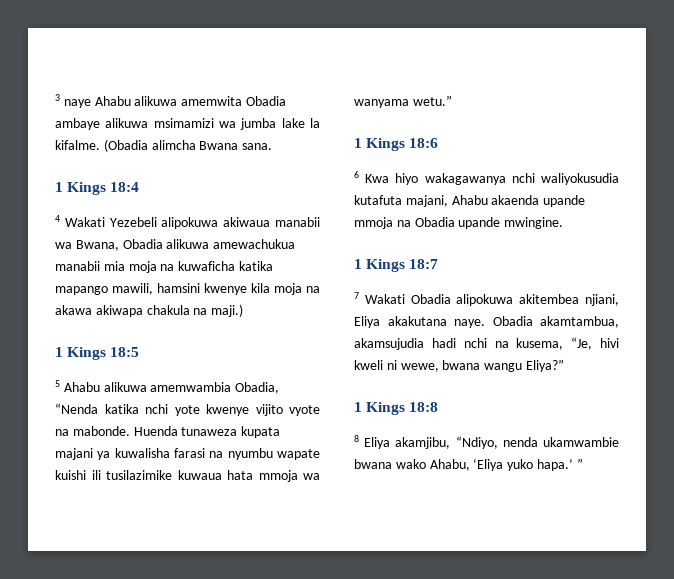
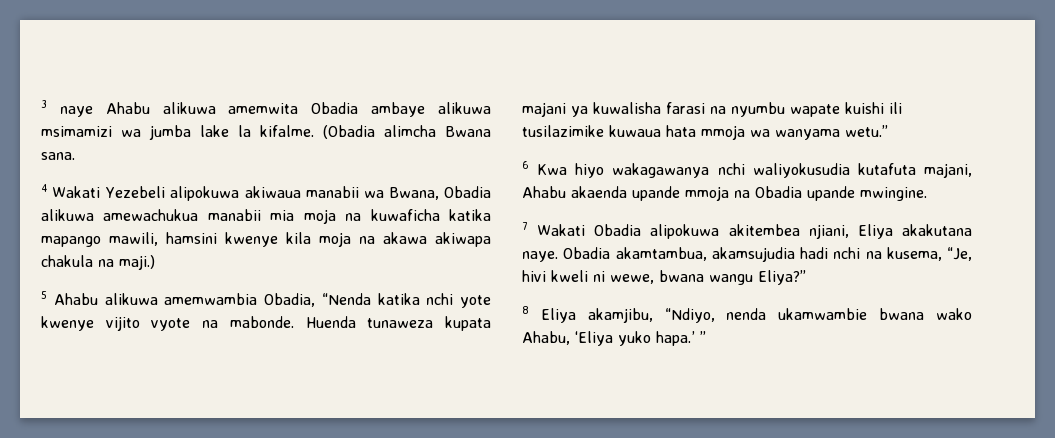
[55,182,140,195] // 1 Kings 18:4 -> (75, 156) none
[55,347,140,360] // 1 Kings 18:5 -> (155, 262) none
[354,138,439,151] // 1 Kings 18:6 -> (888, 131) none
[354,259,439,272] // 1 Kings 18:7 -> (927, 194) none
[354,402,439,415] // 1 Kings 18:8 -> (806, 277) none

